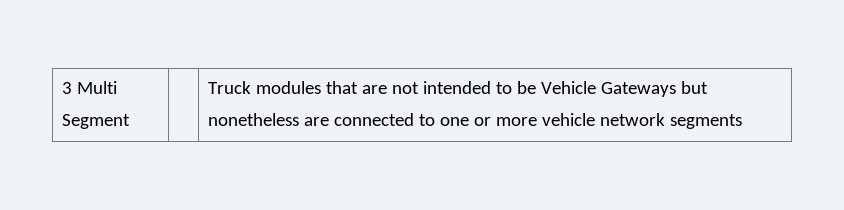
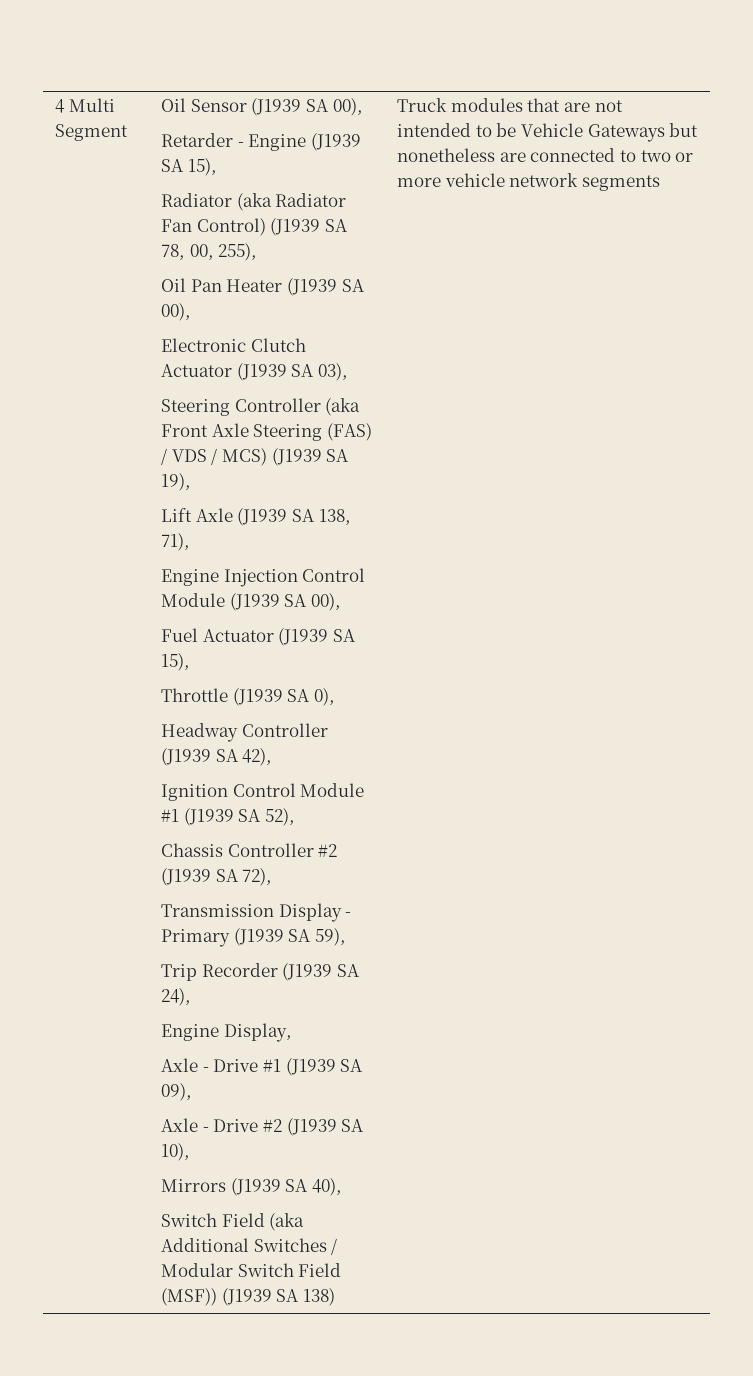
[62,82,73,94] 3 -> [55,99,66,113] 4
(131, 121) none -> [161,98,363,116] [161,133,362,151] [161,158,217,176] [161,193,347,211] [161,218,349,236] [161,243,258,261] [161,278,365,296] [161,303,192,321] [161,338,306,352] [161,363,349,381] [161,398,361,416] [161,423,373,441] [161,448,350,466] [161,473,192,491] [161,508,351,526] [161,533,191,551] [161,568,366,587] [161,593,342,611] [161,628,357,646] [161,653,191,671] [161,688,336,706] [161,723,328,742] [161,748,273,766] [161,783,365,801] [161,808,296,826] [161,843,338,857] [161,868,273,886] [161,903,352,922] [161,928,347,947] [161,963,361,981] [161,988,192,1006] [161,1023,292,1042] [161,1058,364,1076] [161,1083,193,1101] [161,1118,365,1136] [161,1143,191,1161] [161,1178,343,1196] [161,1213,305,1231] [161,1238,338,1255] [161,1263,342,1277] [161,1288,336,1306] Oil Sensor (J1939 SA 00), // Retarder - Engine (J1939 SA 15), // Radiator (aka Radiator Fan Control) (J1939 SA 78, 00, 255), // Oil Pan Heater (J1939 SA 00), // Electronic Clutch Actuator (J1939 SA 03), // Steering Controller (aka Front Axle Steering (FAS) / VDS / MCS) (J1939 SA 19), // Lift Axle (J1939 SA 138, 71), // Engine Injection Control Module (J1939 SA 00), // Fuel Actuator (J1939 SA 15), // Throttle (J1939 SA 0), // Headway Controller (J1939 SA 42), // Ignition Control Module #1 (J1939 SA 52), // Chassis Controller #2 (J1939 SA 72), // Transmission Display - Primary (J1939 SA 59), // Trip Recorder (J1939 SA 24), // Engine Display, // Axle - Drive #1 (J1939 SA 09), // Axle - Drive #2 (J1939 SA 10), // Mirrors (J1939 SA 40), // Switch Field (aka Additional Switches / Modular Switch Field (MSF)) (J1939 SA 138)
[440,117,470,126] one -> [640,150,671,162] two

